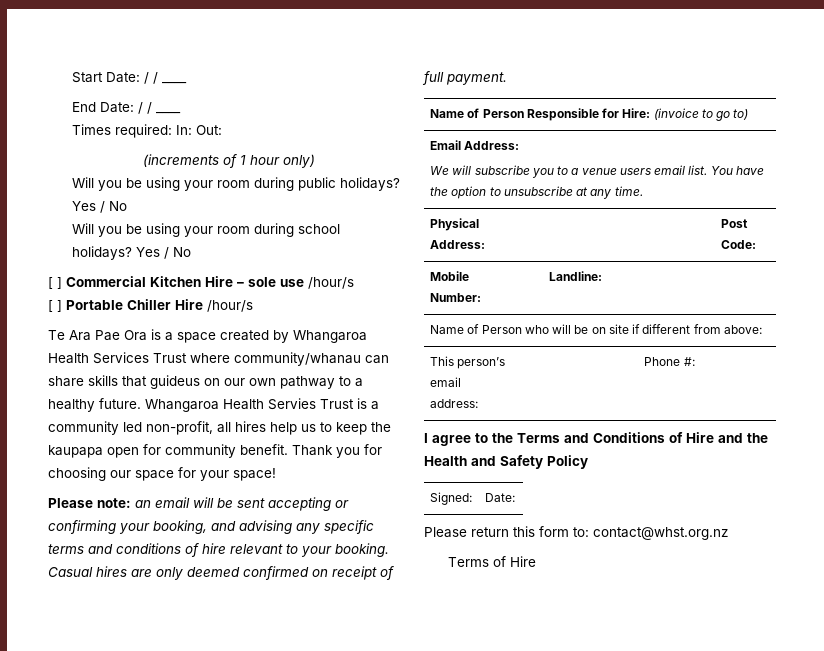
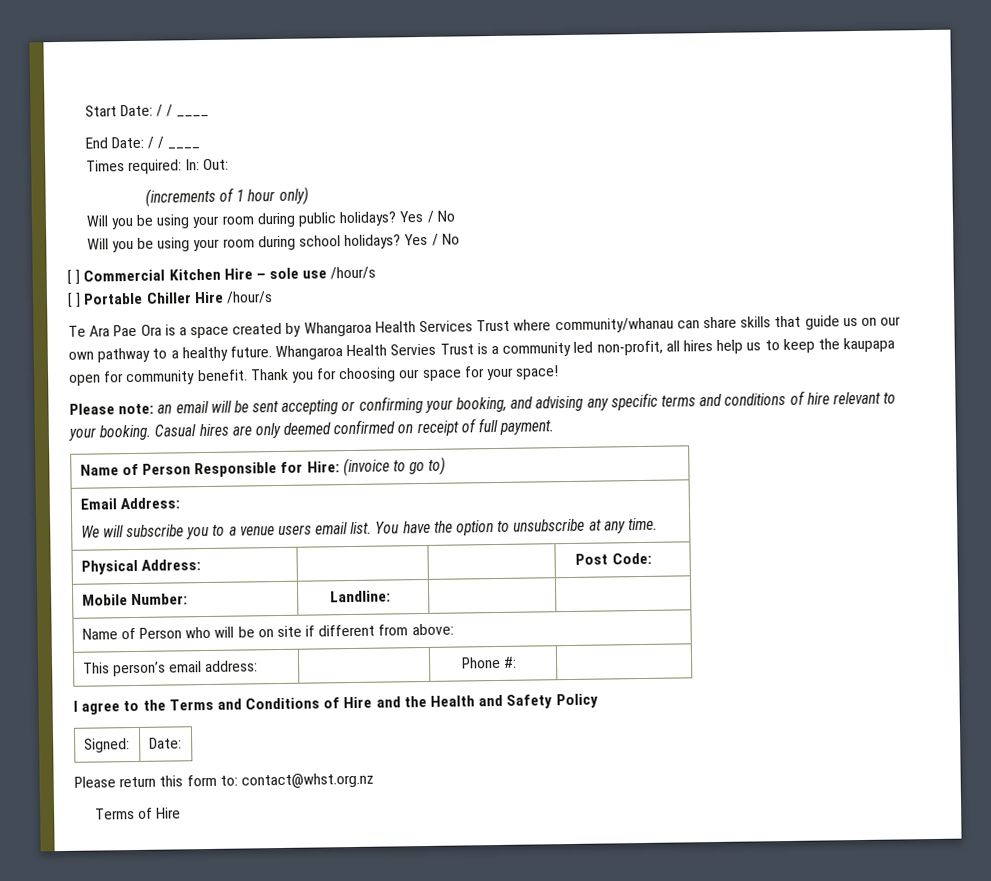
[150,375,200,389] guideus -> [804,315,858,330] guide us

